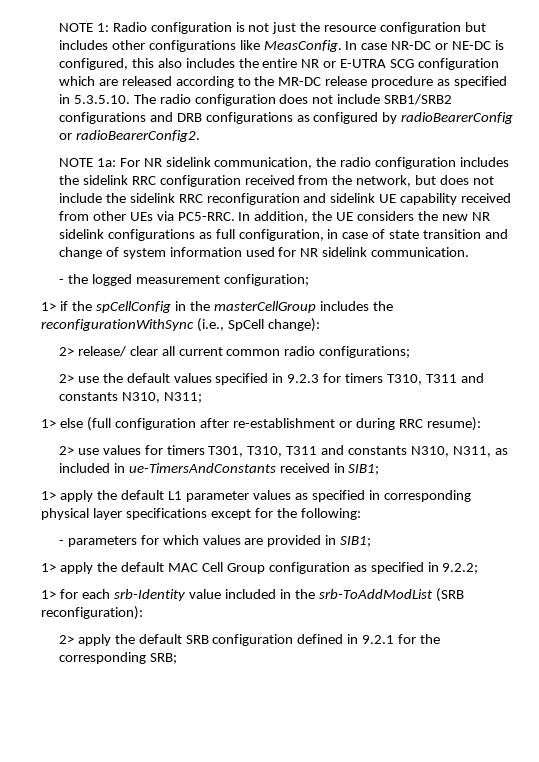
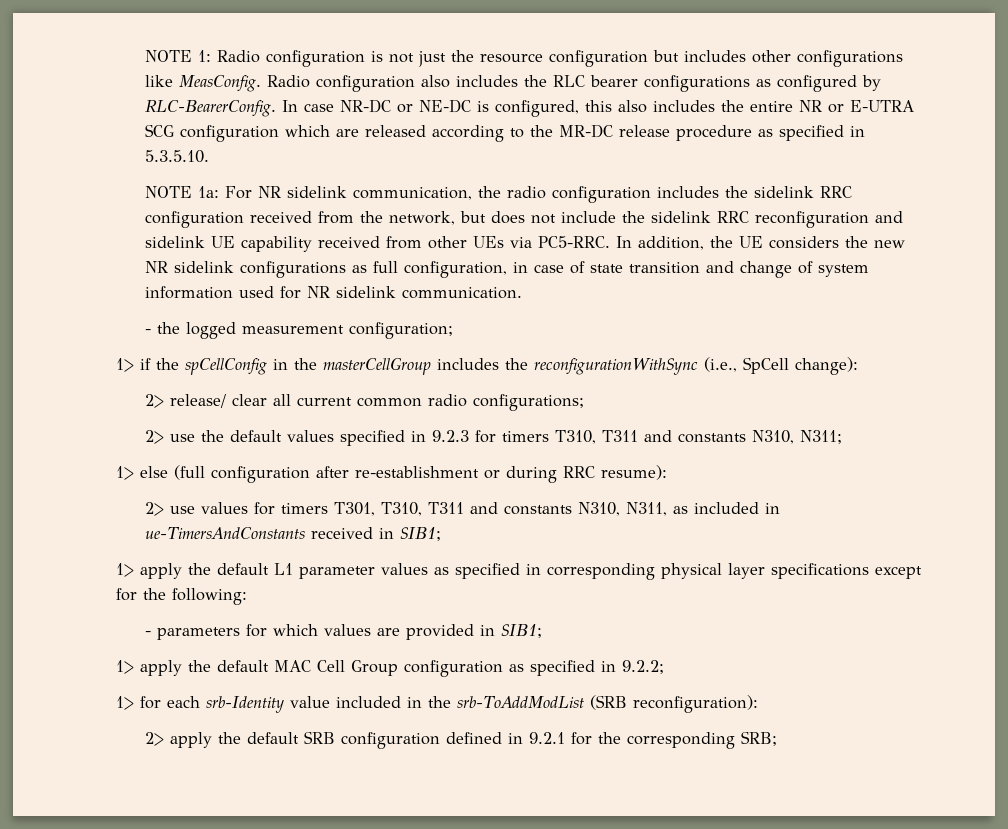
(342, 46) none -> [267,75,882,92] [145,100,277,117] Radio configuration also includes the RLC bearer configurations as configured by RLC-BearerConfig.
[133,94,453,106] [58,112,514,124] [58,130,200,142] The radio configuration does not include SRB1/SRB2 configurations and DRB configurations as configured by radioBearerConfig or radioBearerConfig2. -> (210, 156) none

